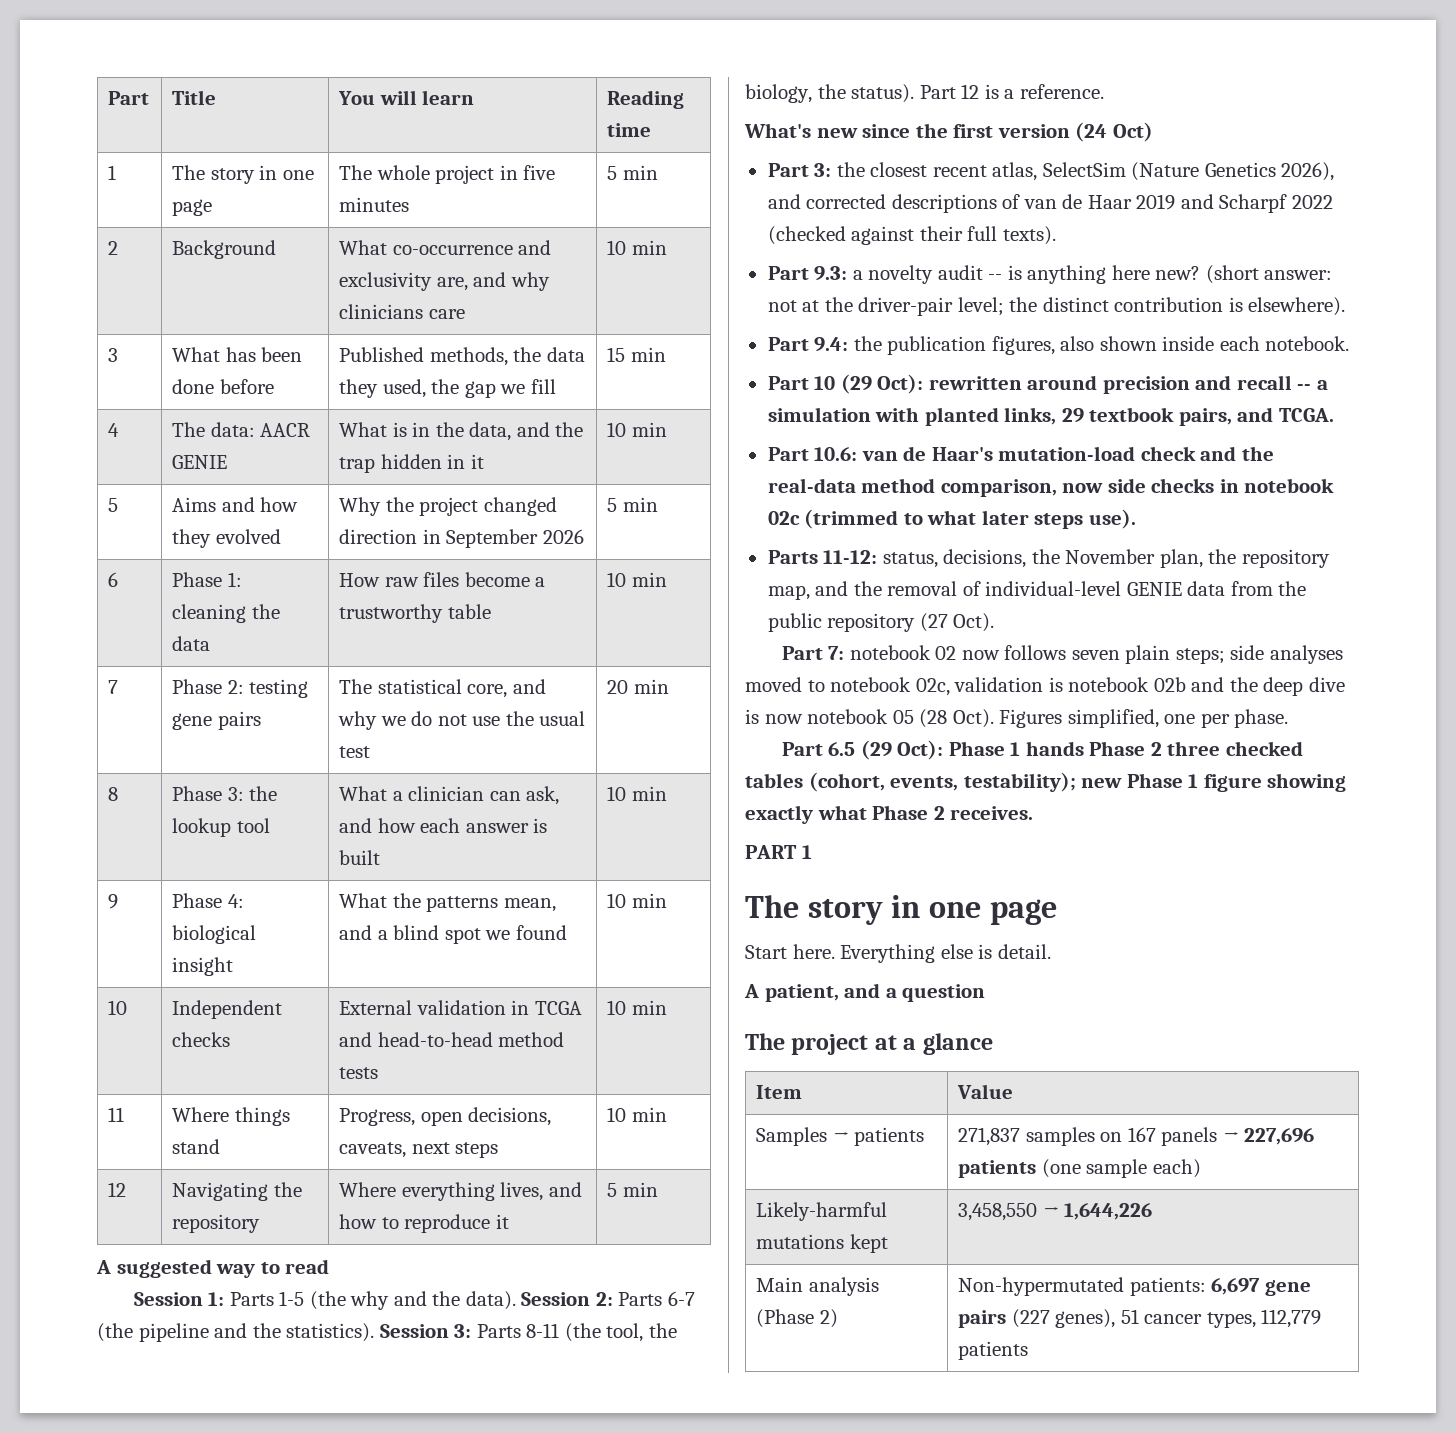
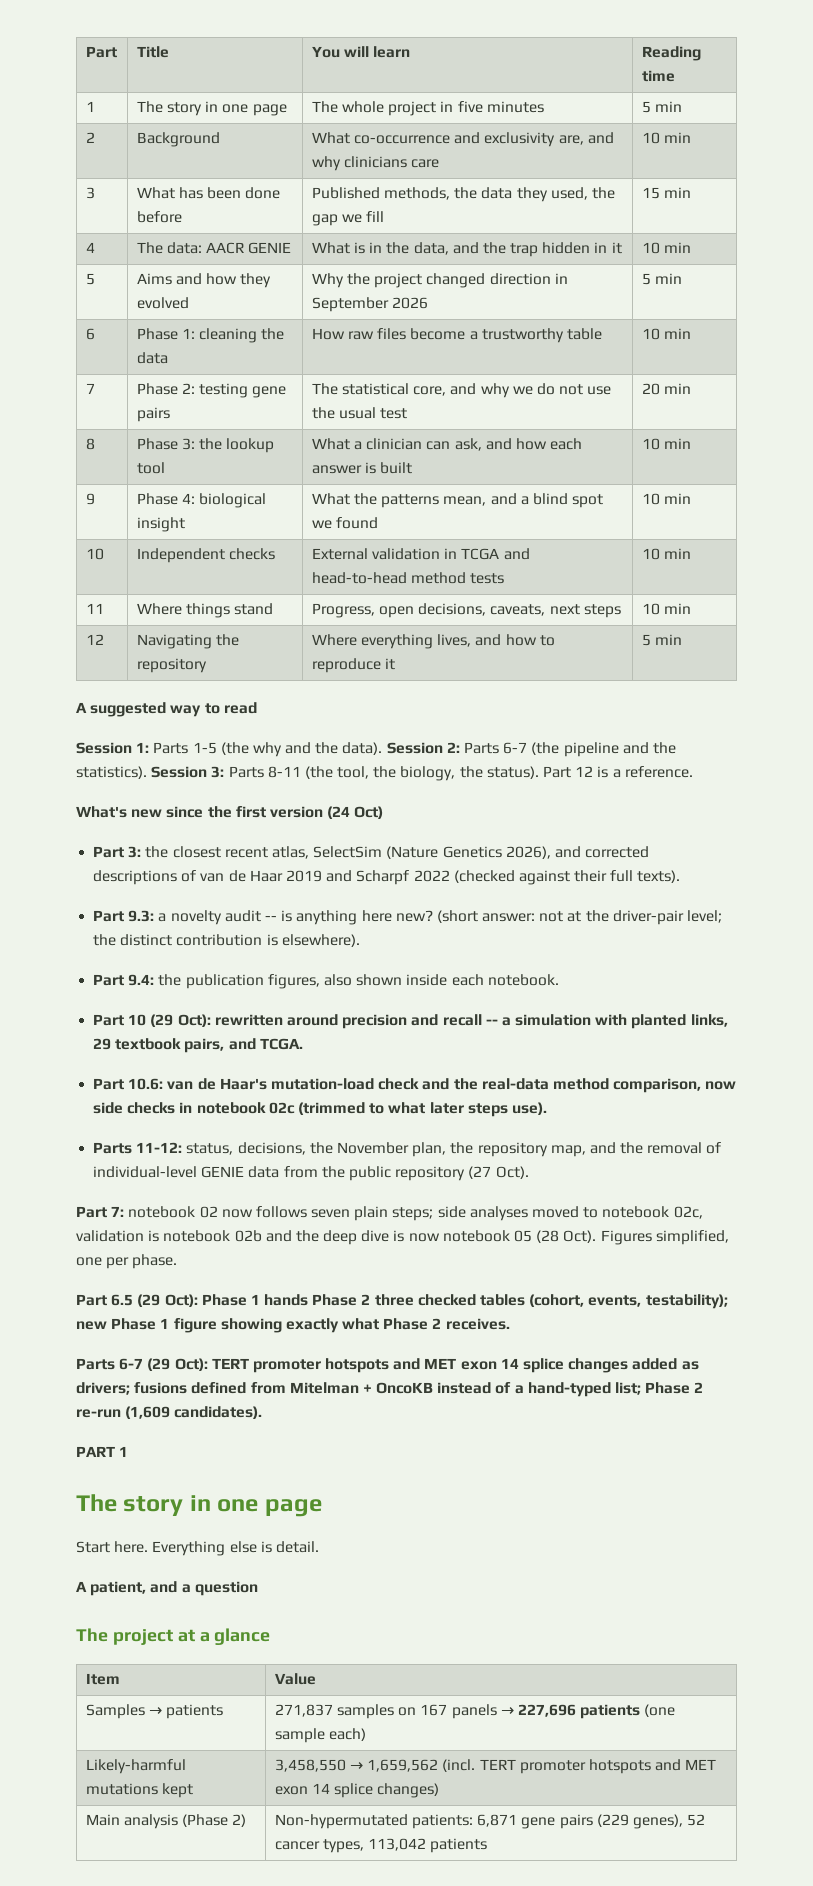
(1034, 813) none -> [76,1358,699,1373] [76,1382,704,1397] [76,1406,263,1419] // Parts 6-7 (29 Oct): TERT promoter hotspots and MET exon 14 splice changes added as drivers; fusions defined from Mitelman + OncoKB instead of a hand-typed list; Phase 2 re-run (1,609 candidates).
[1064,1203,1153,1220] 1,644,226 -> [367,1759,717,1774] [274,1783,440,1798] 1,659,562 (incl. TERT promoter hotspots and MET exon 14 splice changes)
[1211,1278,1311,1296] [958,1309,1139,1328] 6,697 gene pairs (227 genes), 51 -> [477,1814,706,1829] 6,871 gene pairs (229 genes), 52
[1261,1309,1322,1328] 112,779 -> [368,1838,427,1851] 113,042

